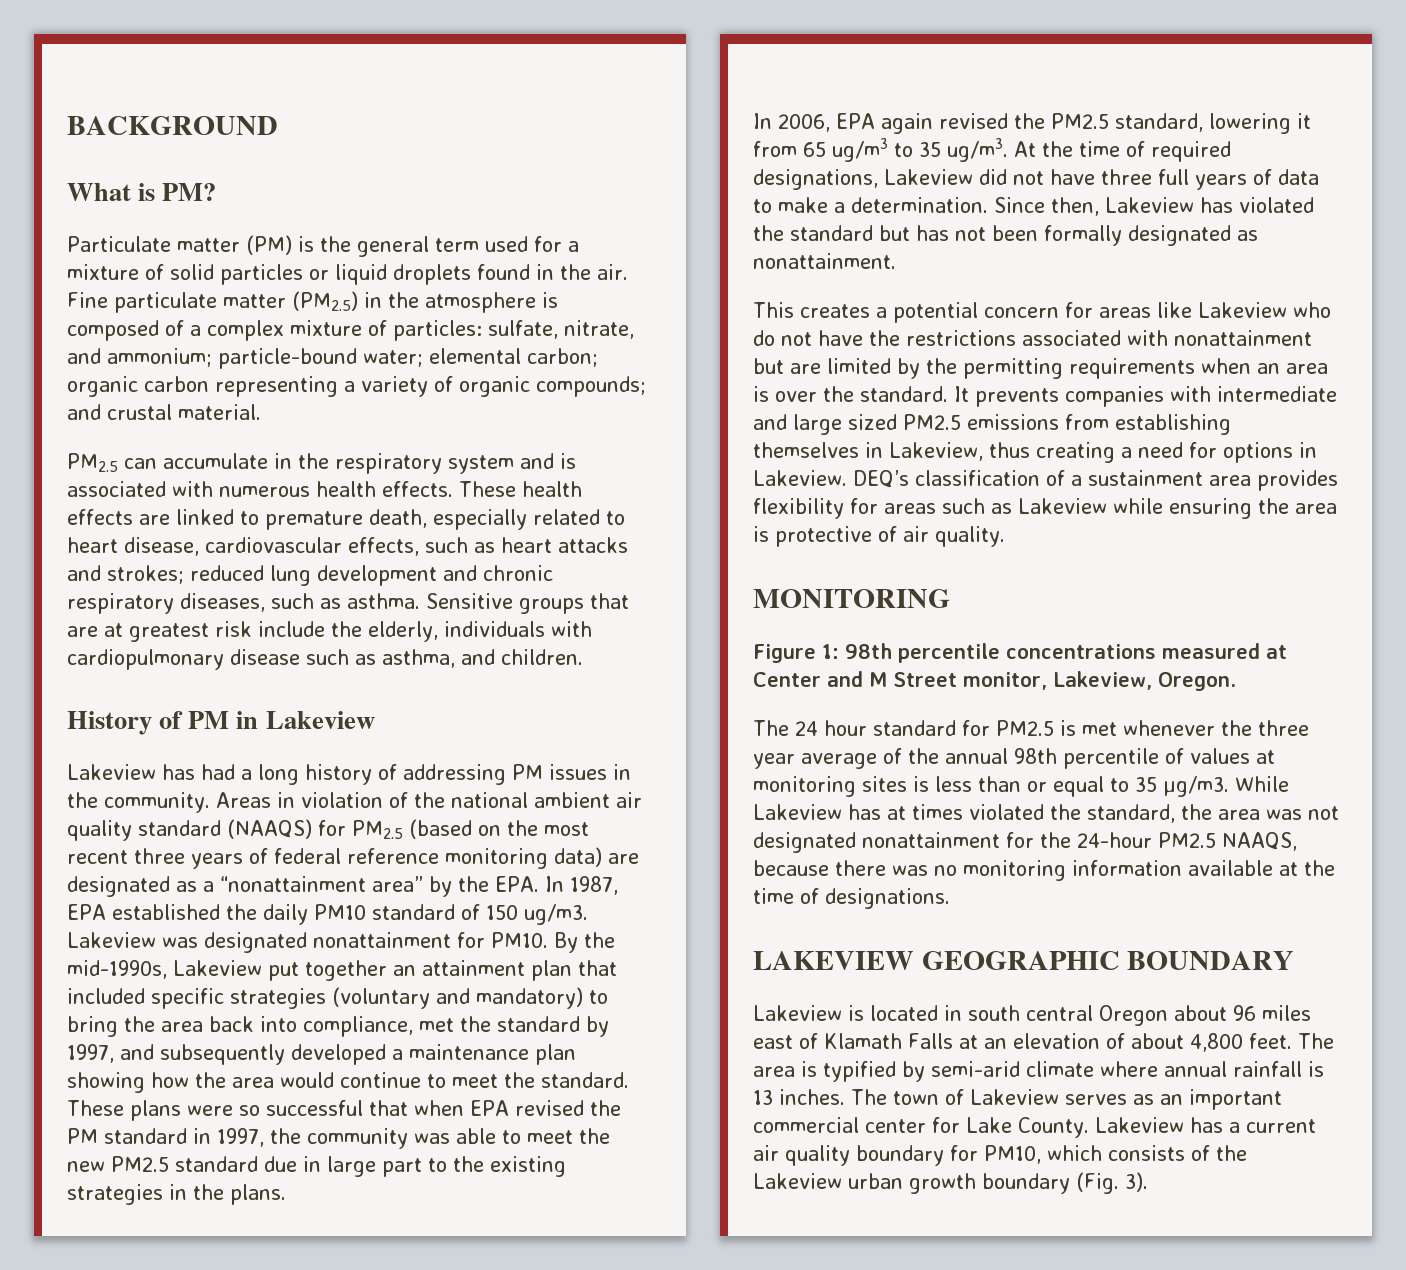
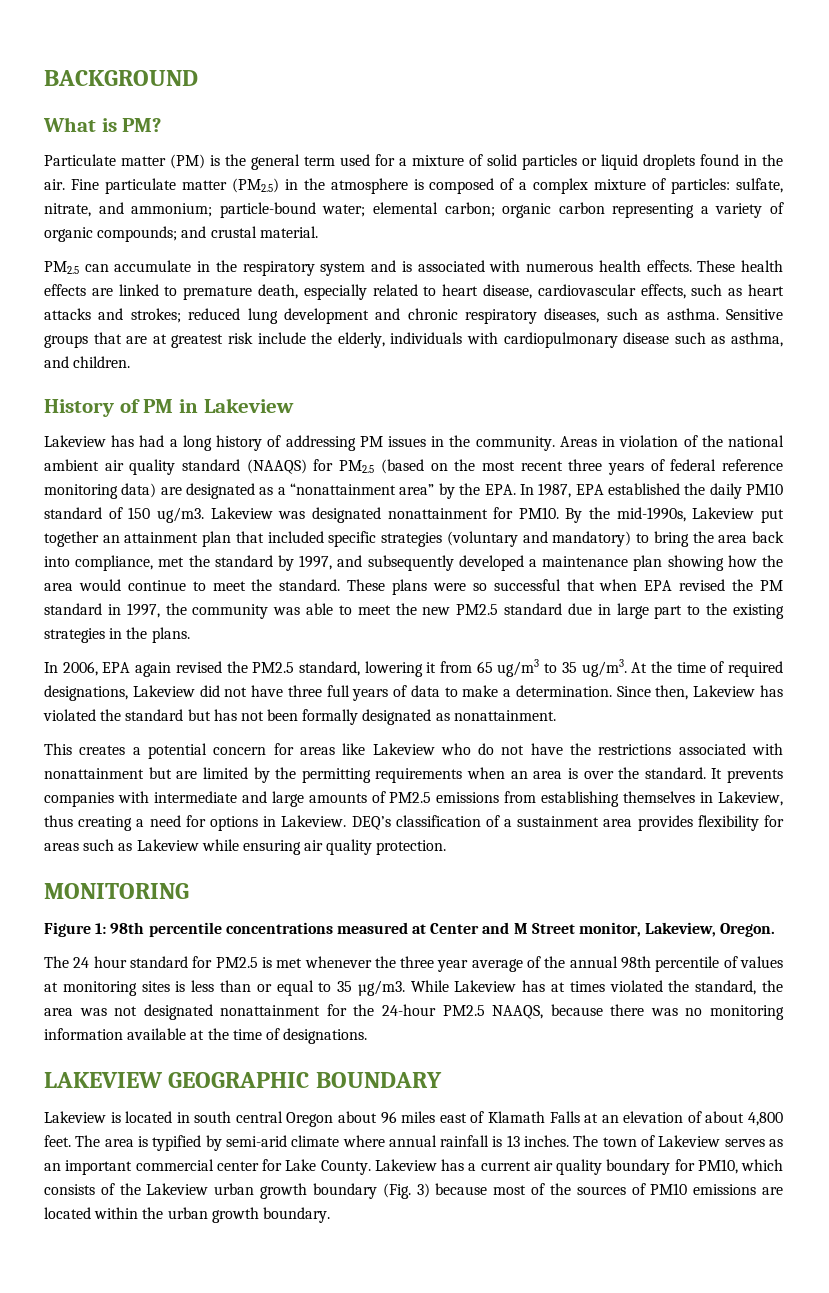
[848,414,897,430] sized -> [308,791,386,803] amounts of
[1258,498,1337,514] [753,526,1005,547] the area is protective of air quality. -> [304,839,447,855] air quality protection.
[1125,1172,1148,1192] 3). -> [416,1183,784,1198] [44,1207,330,1223] 3) because most of the sources of PM10 emissions are located within the urban growth boundary.

